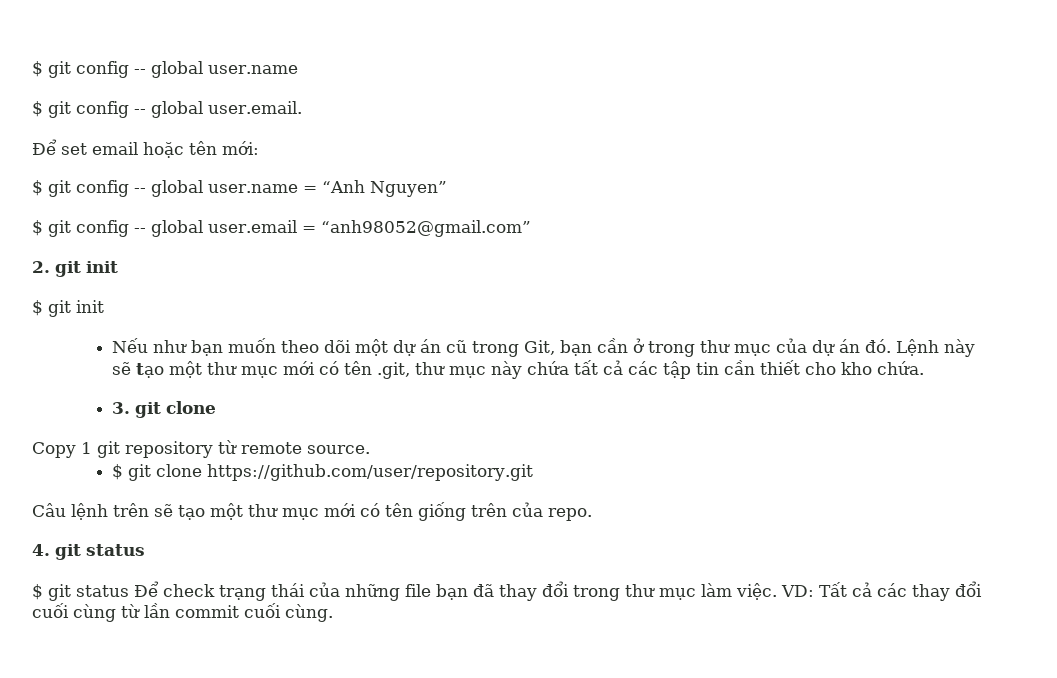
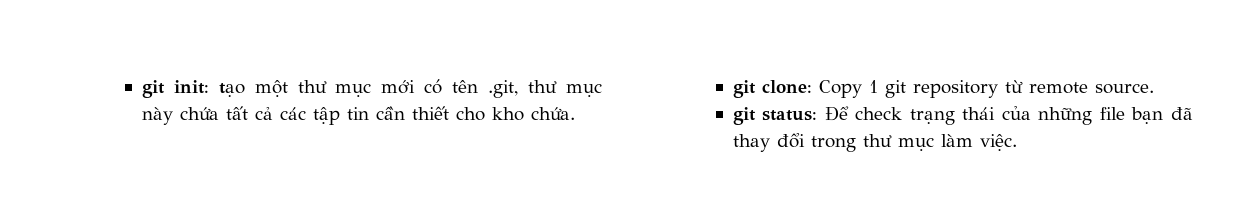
[32,61,298,78] [32,101,302,118] [32,139,259,158] [32,180,447,197] [32,220,531,237] [32,261,118,277] [32,300,104,317] [111,338,975,357] [111,362,131,375] $ git config -- global user.name // $ git config -- global user.email. // Để set email hoặc tên mới: // $ git config -- global user.name = “Anh Nguyen” // $ git config -- global user.email = “anh98052@gmail.com” // 2. git init // $ git init // Nếu như bạn muốn theo dõi một dự án cũ trong Git, bạn cần ở trong thư mục của dự án đó. Lệnh này sẽ -> [141,80,209,98] git init:
[111,401,216,418] 3. git clone // -> [732,80,812,98] git clone:
[111,464,533,481] [32,502,592,521] [32,544,145,560] [32,584,129,601] $ git clone https://github.com/user/repository.git // Câu lệnh trên sẽ tạo một thư mục mới có tên giống trên của repo. // 4. git status // $ git status -> [732,107,818,125] git status:
[781,581,982,601] [32,603,333,622] VD: Tất cả các thay đổi cuối cùng từ lần commit cuối cùng. -> (1017, 143) none

